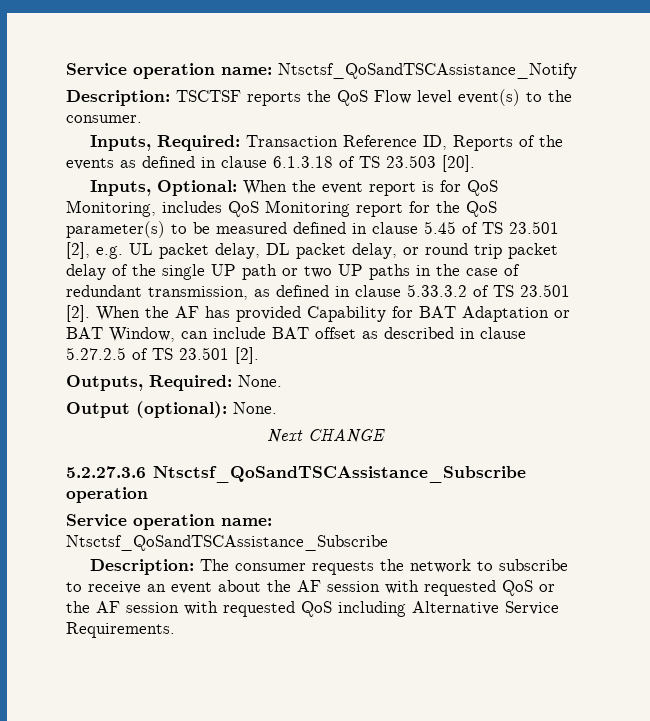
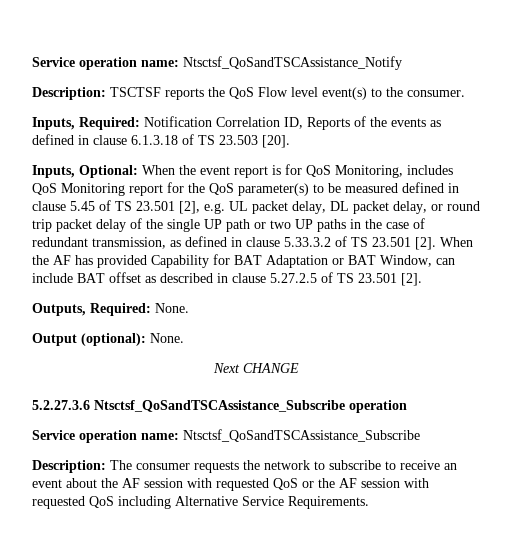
[245,135,417,147] Transaction Reference -> [144,116,280,127] Notification Correlation

